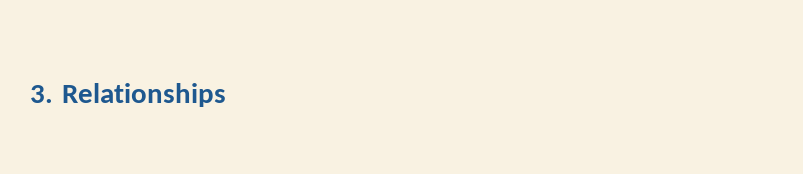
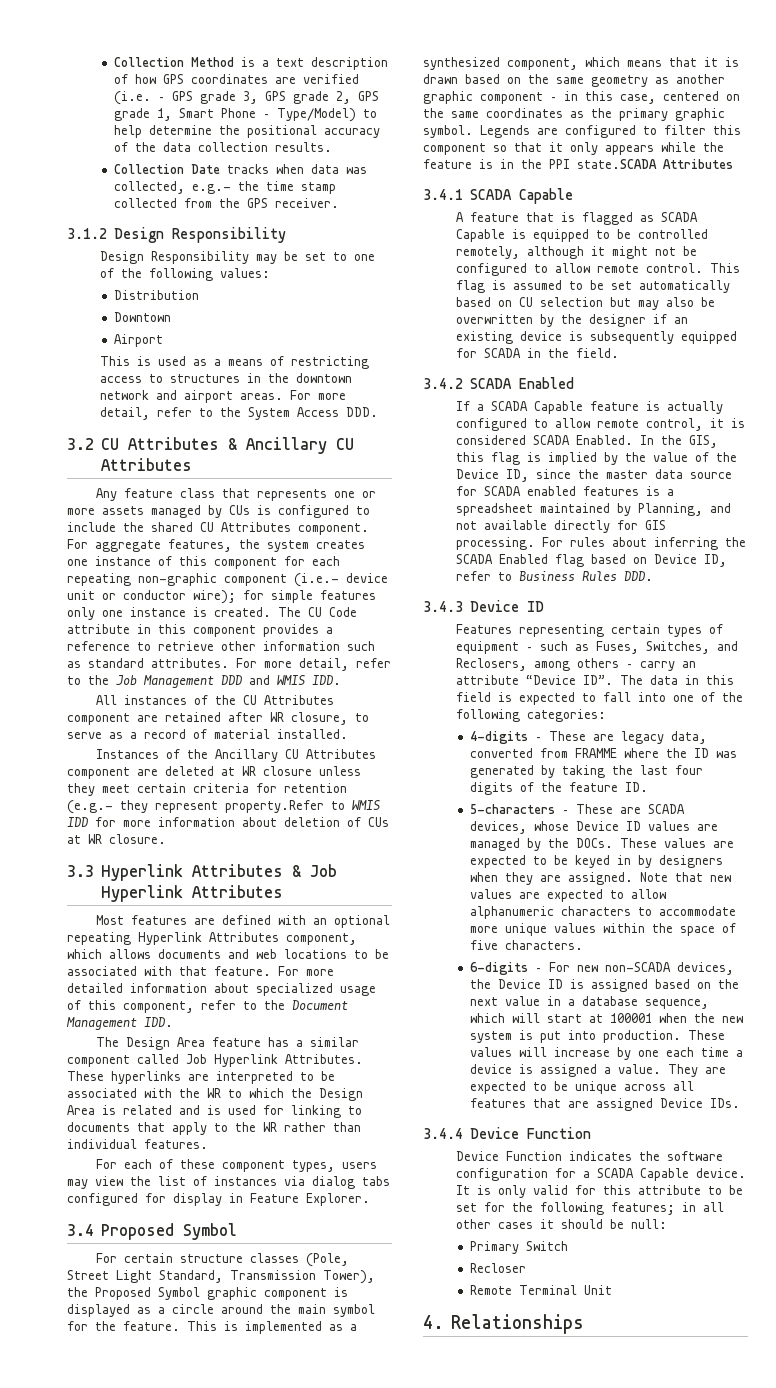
[30,85,53,103] 3. -> [114,57,389,70] [114,74,360,84] [114,91,380,105] [114,108,378,122] [114,125,381,138] [114,142,333,152] [114,164,368,174] [114,181,337,194] [114,198,340,208] [67,227,286,243] [99,251,375,264] [99,268,270,281] [114,290,200,300] [114,312,172,322] [114,334,164,347] [99,356,369,369] [99,373,352,383] [99,390,346,403] [99,407,378,420] [67,437,354,454] [100,458,192,471] [96,488,377,501] [67,505,370,518] [67,522,369,535] [67,539,365,552] [67,556,340,569] [67,573,388,587] [67,590,376,604] [67,607,357,620] [67,624,333,637] [67,641,375,651] [67,658,391,671] [67,675,341,688] [96,695,335,705] [67,712,369,725] [67,729,348,739] [96,749,377,762] [67,766,361,779] [67,783,347,796] [67,800,380,814] [67,817,389,827] [67,834,166,844] [67,864,337,881] [100,885,283,902] [96,915,391,928] [67,932,357,945] [67,949,389,959] [67,966,334,976] [67,983,376,996] [67,1000,348,1013] [66,1017,173,1030] [96,1037,360,1050] [67,1054,363,1067] [67,1071,335,1084] [67,1088,363,1101] [67,1105,362,1118] [67,1122,361,1135] [67,1139,208,1149] [96,1159,378,1172] [67,1176,390,1189] [67,1193,370,1206] [67,1223,237,1240] [96,1253,350,1267] [67,1270,375,1284] [67,1287,348,1300] [67,1304,375,1317] [67,1321,357,1334] [423,57,739,70] [423,74,725,87] [423,91,740,104] [423,108,725,121] [423,125,741,138] [423,142,724,155] [423,159,733,169] [423,188,573,204] [455,212,698,225] [455,229,708,242] [455,246,697,259] [455,263,740,276] [455,280,730,293] [455,297,715,310] [455,314,688,327] [455,331,737,344] [455,348,619,358] [423,377,574,389] [455,401,723,414] [455,418,745,431] [455,435,718,448] [455,452,737,465] [455,469,732,482] [455,486,674,496] [455,503,731,516] [455,520,666,533] [455,537,746,550] [455,554,727,567] [455,571,653,581] [423,600,544,612] [455,624,723,637] [455,641,738,654] [455,658,696,671] [455,675,734,685] [455,692,743,705] [455,709,606,722] [470,731,708,744] [470,748,738,758] [470,765,704,778] [470,782,649,795] [470,804,686,814] [470,821,719,834] [470,838,735,851] [470,855,724,868] [470,872,732,885] [470,889,667,902] [470,906,737,919] [470,923,737,936] [470,940,584,950] [470,962,735,975] [470,979,740,992] [470,996,710,1009] [470,1013,744,1023] [470,1030,726,1043] [470,1047,744,1060] [470,1064,727,1077] [470,1081,695,1094] [470,1098,741,1111] [423,1127,591,1139] [455,1151,723,1161] [455,1168,746,1181] [455,1185,743,1198] [455,1202,724,1215] [455,1219,667,1229] [470,1241,569,1254] [470,1263,527,1273] [470,1285,613,1295] [423,1315,444,1329] Collection Method is a text description of how GPS coordinates are verified (i.e. – GPS grade 3, GPS grade 2, GPS grade 1, Smart Phone – Type/Model) to help determine the positional accuracy of the data collection results. // Collection Date tracks when data was collected, e.g.- the time stamp collected from the GPS receiver. // 3.1.2 Design Responsibility // Design Responsibility may be set to one of the following values: // Distribution // Downtown // Airport // This is used as a means of restricting access to structures in the downtown network and airport areas. For more detail, refer to the System Access DDD. // 3.2 CU Attributes & Ancillary CU Attributes // Any feature class that represents one or more assets managed by CUs is configured to include the shared CU Attributes component. For aggregate features, the system creates one instance of this component for each repeating non-graphic component (i.e.- device unit or conductor wire); for simple features only one instance is created. The CU Code attribute in this component provides a reference to retrieve other information such as standard attributes. For more detail, refer to the Job Management DDD and WMIS IDD. // All instances of the CU Attributes component are retained after WR closure, to serve as a record of material installed. // Instances of the Ancillary CU Attributes component are deleted at WR closure unless they meet certain criteria for retention (e.g.- they represent property.Refer to WMIS IDD for more information about deletion of CUs at WR closure. // 3.3 Hyperlink Attributes & Job Hyperlink Attributes // Most features are defined with an optional repeating Hyperlink Attributes component, which allows documents and web locations to be associated with that feature. For more detailed information about specialized usage of this component, refer to the Document Management IDD. // The Design Area feature has a similar component called Job Hyperlink Attributes. These hyperlinks are interpreted to be associated with the WR to which the Design Area is related and is used for linking to documents that apply to the WR rather than individual features. // For each of these component types, users may view the list of instances via dialog tabs configured for display in Feature Explorer. // 3.4 Proposed Symbol // For certain structure classes (Pole, Street Light Standard, Transmission Tower), the Proposed Symbol graphic component is displayed as a circle around the main symbol for the feature. This is implemented as a synthesized component, which means that it is drawn based on the same geometry as another graphic component – in this case, centered on the same coordinates as the primary graphic symbol. Legends are configured to filter this component so that it only appears while the feature is in the PPI state.SCADA Attributes // 3.4.1 SCADA Capable // A feature that is flagged as SCADA Capable is equipped to be controlled remotely, although it might not be configured to allow remote control. This flag is assumed to be set automatically based on CU selection but may also be overwritten by the designer if an existing device is subsequently equipped for SCADA in the field. // 3.4.2 SCADA Enabled // If a SCADA Capable feature is actually configured to allow remote control, it is considered SCADA Enabled. In the GIS, this flag is implied by the value of the Device ID, since the master data source for SCADA enabled features is a spreadsheet maintained by Planning, and not available directly for GIS processing. For rules about inferring the SCADA Enabled flag based on Device ID, refer to Business Rules DDD. // 3.4.3 Device ID // Features representing certain types of equipment – such as Fuses, Switches, and Reclosers, among others – carry an attribute “Device ID”. The data in this field is expected to fall into one of the following categories: // 4-digits – These are legacy data, converted from FRAMME where the ID was generated by taking the last four digits of the feature ID. // 5-characters – These are SCADA devices, whose Device ID values are managed by the DOCs. These values are expected to be keyed in by designers when they are assigned. Note that new values are expected to allow alphanumeric characters to accommodate more unique values within the space of five characters. // 6-digits – For new non-SCADA devices, the Device ID is assigned based on the next value in a database sequence, which will start at 100001 when the new system is put into production. These values will increase by one each time a device is assigned a value. They are expected to be unique across all features that are assigned Device IDs. // 3.4.4 Device Function // Device Function indicates the software configuration for a SCADA Capable device. It is only valid for this attribute to be set for the following features; in all other cases it should be null: // Primary Switch // Recloser // Remote Terminal Unit // 4.

